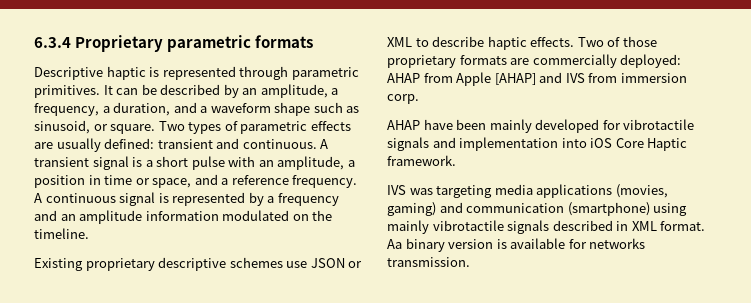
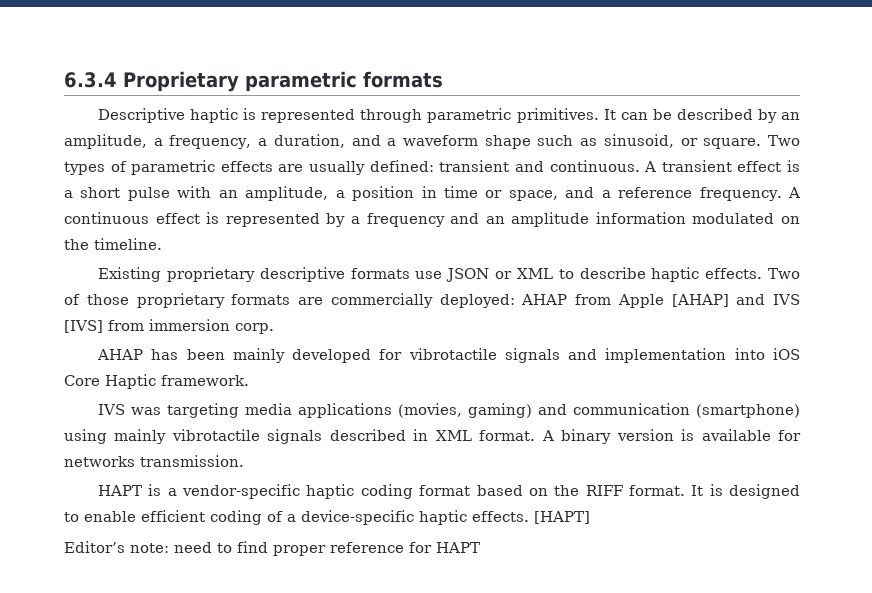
[92,156,129,170] signal -> [737,161,782,172] effect
[119,192,156,206] signal -> [155,213,200,224] effect
[229,257,283,268] schemes -> [350,268,410,279] formats
(585, 78) none -> [64,320,103,333] [IVS]
[423,119,453,130] have -> [151,349,179,360] has
[387,239,402,249] Aa -> [541,430,554,441] A
(470, 262) none -> [98,484,800,499] [64,510,590,525] [64,541,480,556] // HAPT is a vendor-specific haptic coding format based on the RIFF format. It is designed to enable efficient coding of a device-specific haptic effects. [HAPT] // Editor’s note: need to find proper reference for HAPT

